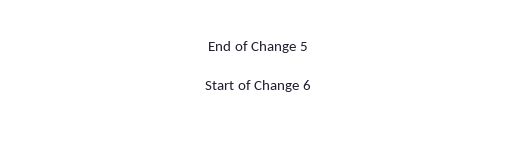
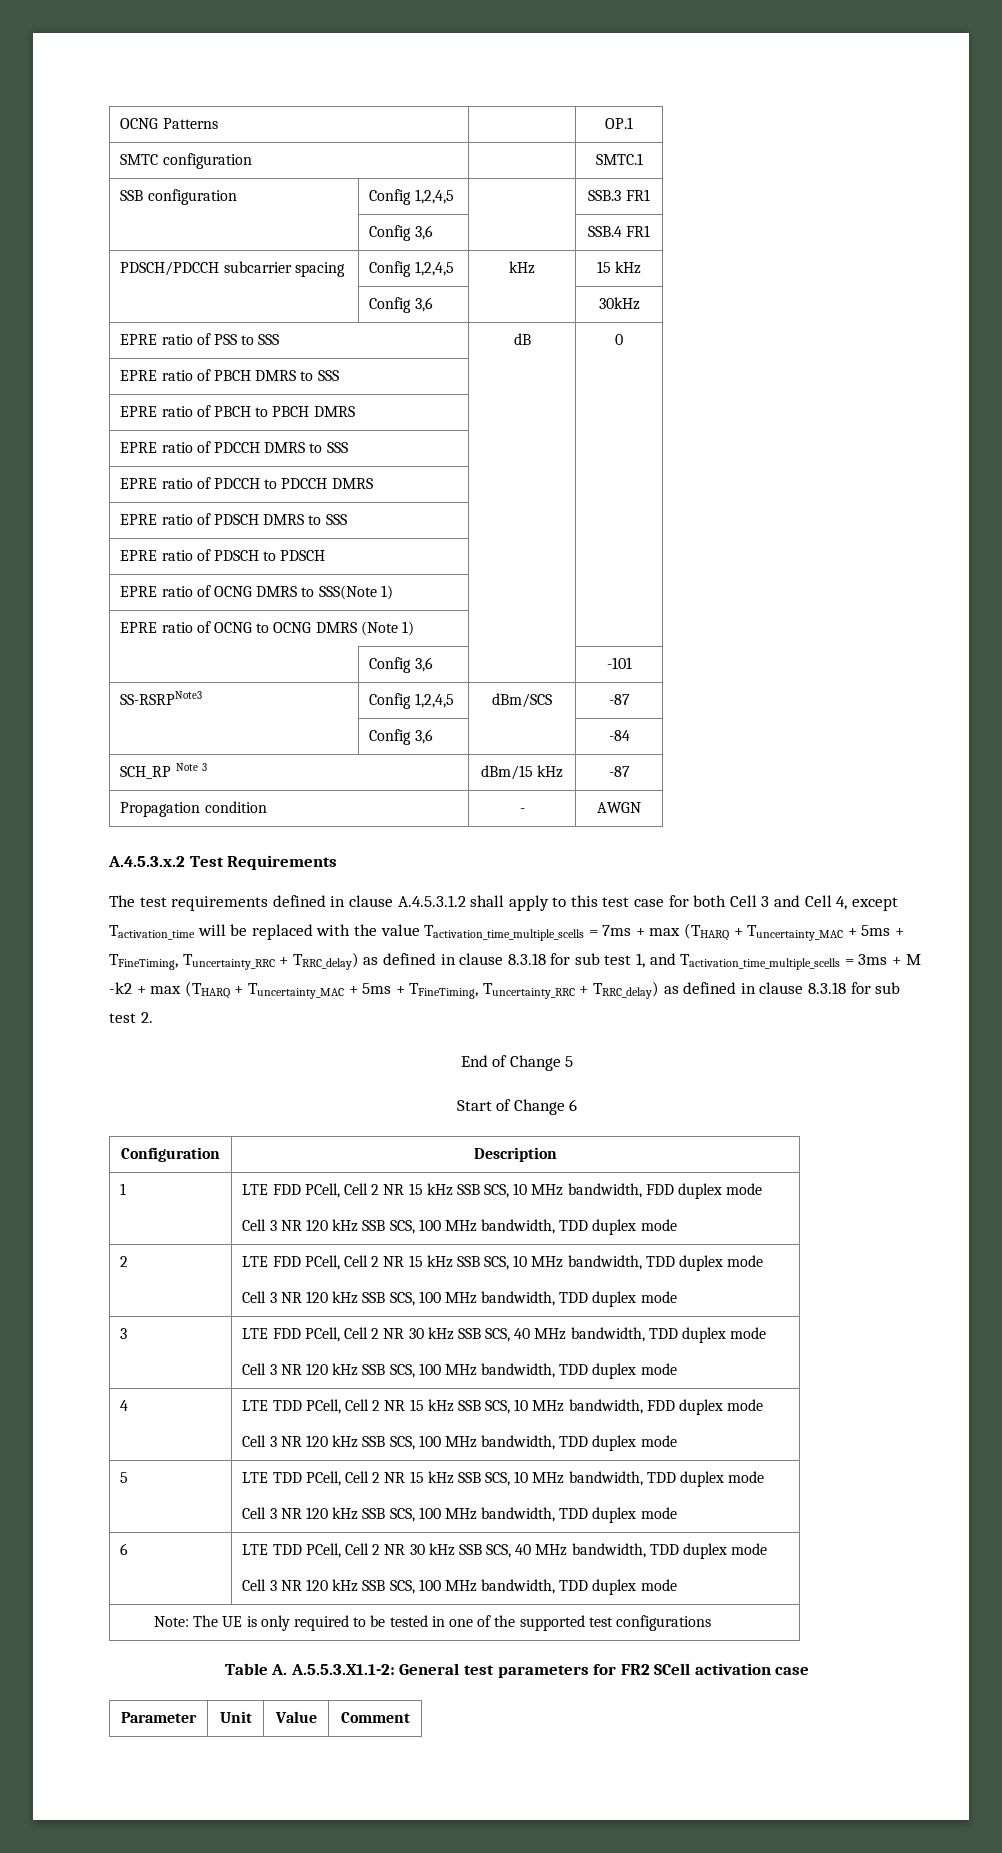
(207, 46) none -> [120,118,218,129] [605,117,633,129] [120,153,252,169] [595,153,643,165] [120,189,237,205] [369,189,454,205] [588,189,650,201] [369,225,433,241] [587,225,651,237] [120,261,345,277] [369,261,454,277] [509,261,535,274] [596,261,642,274] [369,297,433,313] [598,297,640,310] [120,333,280,345] [513,333,531,345] [615,334,623,345] [120,369,339,381] [120,405,355,417] [120,441,348,453] [120,477,373,489] [120,513,347,525] [120,549,326,561] [120,585,393,600] [120,621,414,636] [369,657,433,673] [606,657,632,669] [120,691,203,705] [369,693,454,709] [492,693,552,708] [608,694,630,705] [369,729,433,745] [608,730,630,741] [120,763,207,779] [480,765,564,780] [608,766,630,777] [120,801,267,817] [519,808,525,813] [597,802,641,813] [108,855,338,870] [109,895,898,911] [109,923,905,941] [109,952,921,970] [109,981,901,999] [109,1012,153,1023] OCNG Patterns | | OP.1 // SMTC configuration | | SMTC.1 // SSB configuration | Config 1,2,4,5 | | SSB.3 FR1 // | Config 3,6 | | SSB.4 FR1 // PDSCH/PDCCH subcarrier spacing | Config 1,2,4,5 | kHz | 15 kHz // | Config 3,6 | | 30kHz // EPRE ratio of PSS to SSS | dB | 0 // EPRE ratio of PBCH DMRS to SSS | | // EPRE ratio of PBCH to PBCH DMRS | | // EPRE ratio of PDCCH DMRS to SSS | | // EPRE ratio of PDCCH to PDCCH DMRS | | // EPRE ratio of PDSCH DMRS to SSS | | // EPRE ratio of PDSCH to PDSCH | | // EPRE ratio of OCNG DMRS to SSS(Note 1) | | // EPRE ratio of OCNG to OCNG DMRS (Note 1) | | // | Config 3,6 | | -101 // SS-RSRPNote3 | Config 1,2,4,5 | dBm/SCS | -87 // | Config 3,6 | | -84 // SCH_RP Note 3 | dBm/15 kHz | -87 // Propagation condition | - | AWGN // A.4.5.3.x.2 Test Requirements // The test requirements defined in clause A.4.5.3.1.2 shall apply to this test case for both Cell 3 and Cell 4, except Tactivation_time will be replaced with the value Tactivation_time_multiple_scells = 7ms + max (THARQ + Tuncertainty_MAC + 5ms + TFineTiming, Tuncertainty_RRC + TRRC_delay) as defined in clause 8.3.18 for sub test 1, and Tactivation_time_multiple_scells = 3ms + M -k2 + max (THARQ + Tuncertainty_MAC + 5ms + TFineTiming, Tuncertainty_RRC + TRRC_delay) as defined in clause 8.3.18 for sub test 2. //
(312, 85) none -> [121,1147,220,1162] [474,1147,557,1162] [120,1183,127,1195] [242,1183,763,1199] [242,1219,677,1235] [120,1256,129,1267] [242,1255,764,1271] [242,1291,677,1307] [120,1328,128,1339] [242,1327,767,1343] [242,1363,677,1379] [120,1400,129,1411] [242,1399,764,1415] [242,1435,677,1451] [120,1472,129,1483] [242,1471,765,1487] [242,1507,677,1523] [120,1543,129,1555] [242,1543,768,1559] [242,1579,677,1595] [154,1615,711,1631] [224,1663,810,1678] [121,1712,197,1723] [219,1711,252,1723] [274,1711,317,1723] [340,1712,410,1723] // Configuration | Description // 1 | LTE FDD PCell, Cell 2 NR 15 kHz SSB SCS, 10 MHz bandwidth, FDD duplex mode // Cell 3 NR 120 kHz SSB SCS, 100 MHz bandwidth, TDD duplex mode // 2 | LTE FDD PCell, Cell 2 NR 15 kHz SSB SCS, 10 MHz bandwidth, TDD duplex mode // Cell 3 NR 120 kHz SSB SCS, 100 MHz bandwidth, TDD duplex mode // 3 | LTE FDD PCell, Cell 2 NR 30 kHz SSB SCS, 40 MHz bandwidth, TDD duplex mode // Cell 3 NR 120 kHz SSB SCS, 100 MHz bandwidth, TDD duplex mode // 4 | LTE TDD PCell, Cell 2 NR 15 kHz SSB SCS, 10 MHz bandwidth, FDD duplex mode // Cell 3 NR 120 kHz SSB SCS, 100 MHz bandwidth, TDD duplex mode // 5 | LTE TDD PCell, Cell 2 NR 15 kHz SSB SCS, 10 MHz bandwidth, TDD duplex mode // Cell 3 NR 120 kHz SSB SCS, 100 MHz bandwidth, TDD duplex mode // 6 | LTE TDD PCell, Cell 2 NR 30 kHz SSB SCS, 40 MHz bandwidth, TDD duplex mode // Cell 3 NR 120 kHz SSB SCS, 100 MHz bandwidth, TDD duplex mode // Note: The UE is only required to be tested in one of the supported test configurations // Table A. A.5.5.3.X1.1-2: General test parameters for FR2 SCell activation case // Parameter | Unit | Value | Comment

